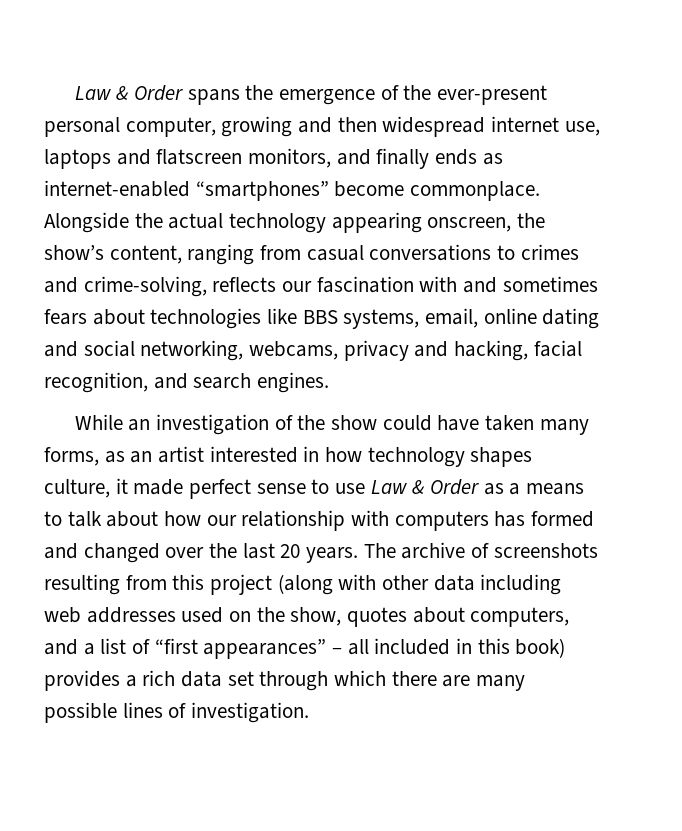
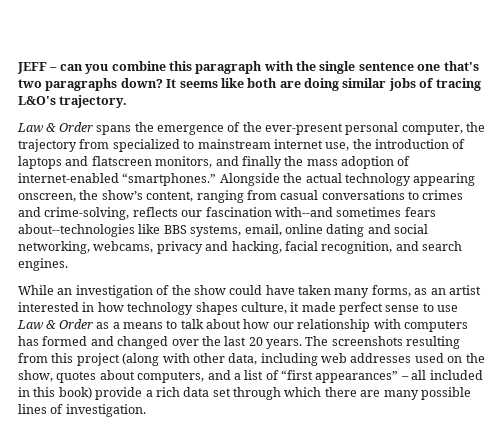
(74, 93) none -> [17,61,479,74] [18,78,481,91] [18,95,128,108] JEFF – can you combine this paragraph with the single sentence one that's two paragraphs down? It seems like both are doing similar jobs of tracing L&O's trajectory. //
[221,116,600,137] growing and then widespread internet use, -> [466,122,486,132] [18,139,466,152] the trajectory from specialized to mainstream internet use, the introduction of
[435,149,503,165] [44,180,541,201] ends as internet-enabled “smartphones” become commonplace. -> [284,156,411,169] [18,173,217,186] the mass adoption of internet-enabled “smartphones.”
[419,276,598,293] [44,308,262,329] with and sometimes fears about technologies -> [274,207,436,217] [18,224,135,237] with--and sometimes fears about--technologies
[401,542,490,559] archive of -> (329, 341) none
[433,575,475,591] data -> [228,353,258,365] data,
[44,670,120,691] provides -> [95,387,143,400] provide

